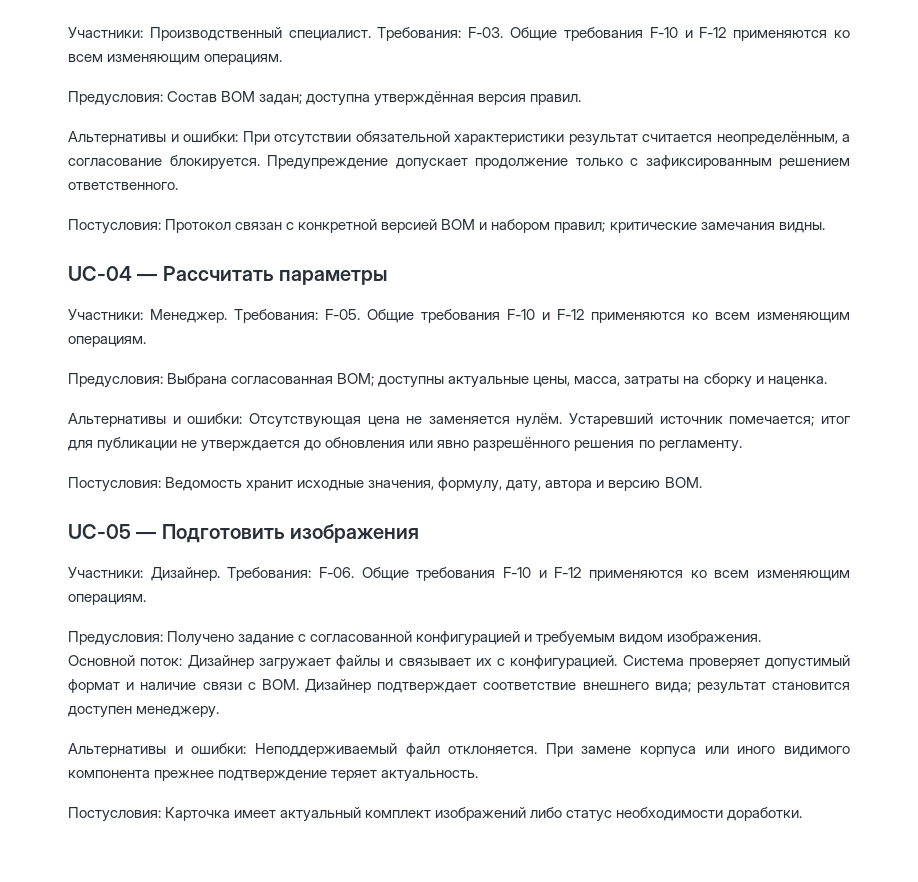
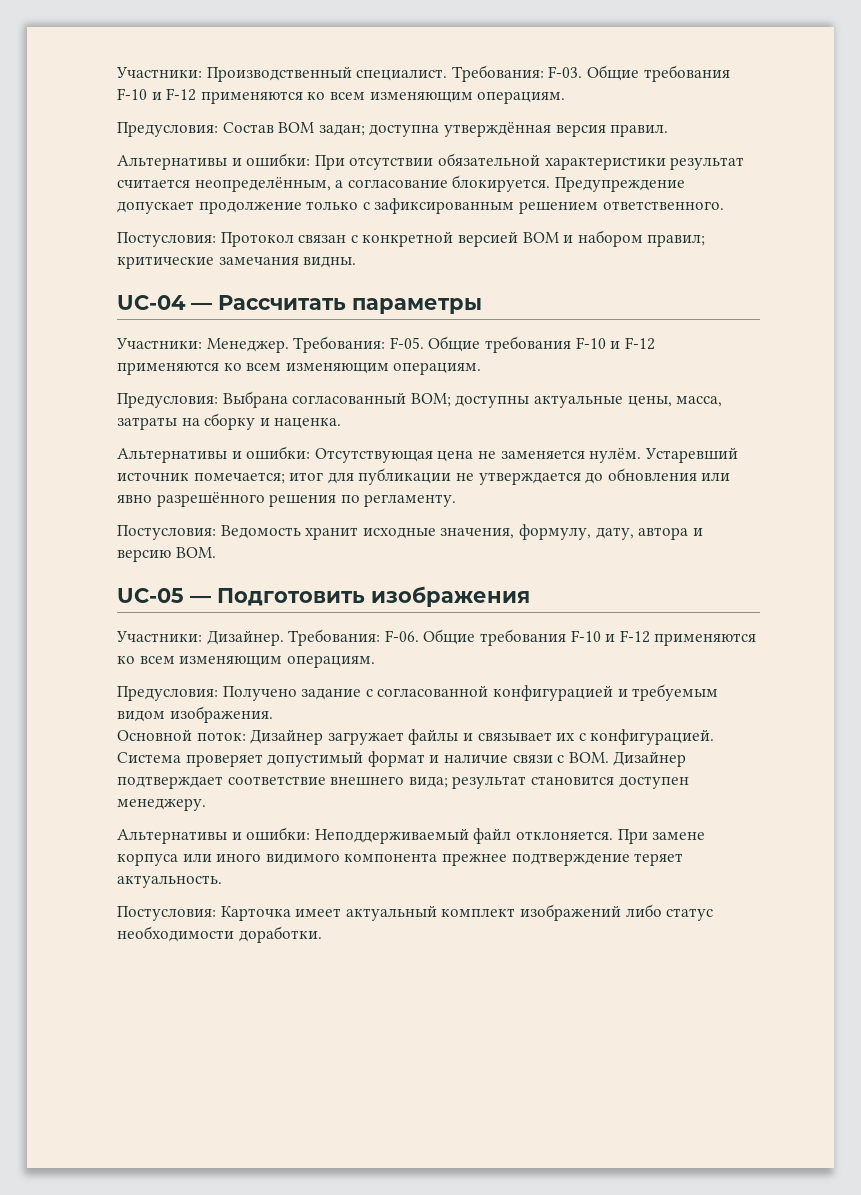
[231,376,334,384] согласованная -> [292,392,407,404] согласованный

